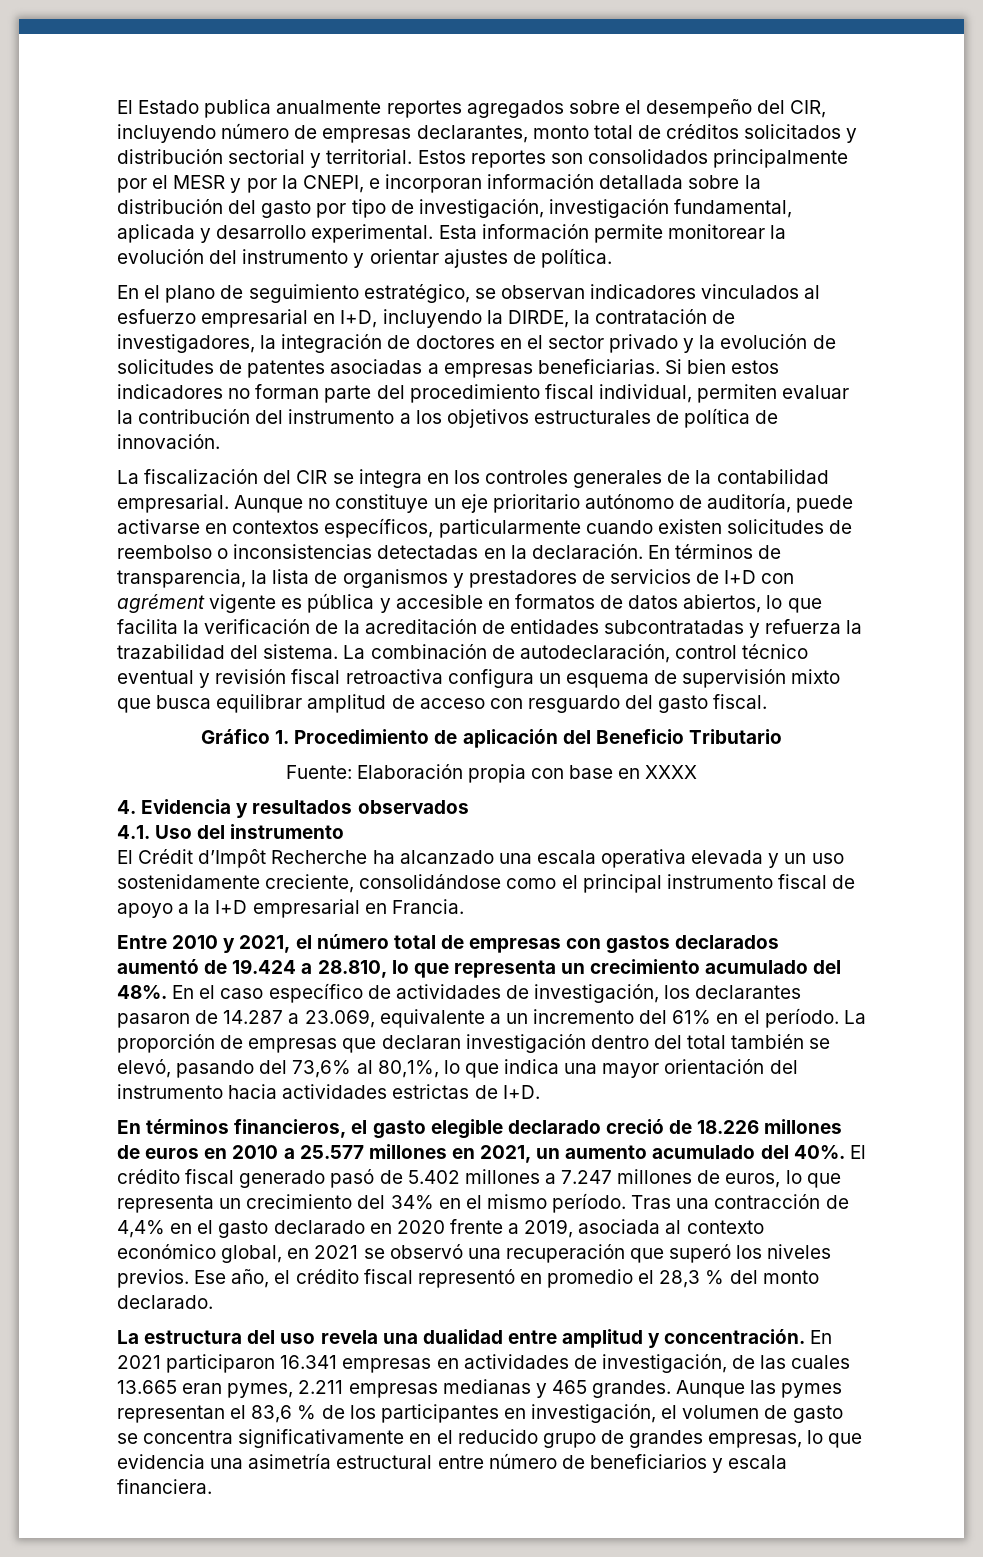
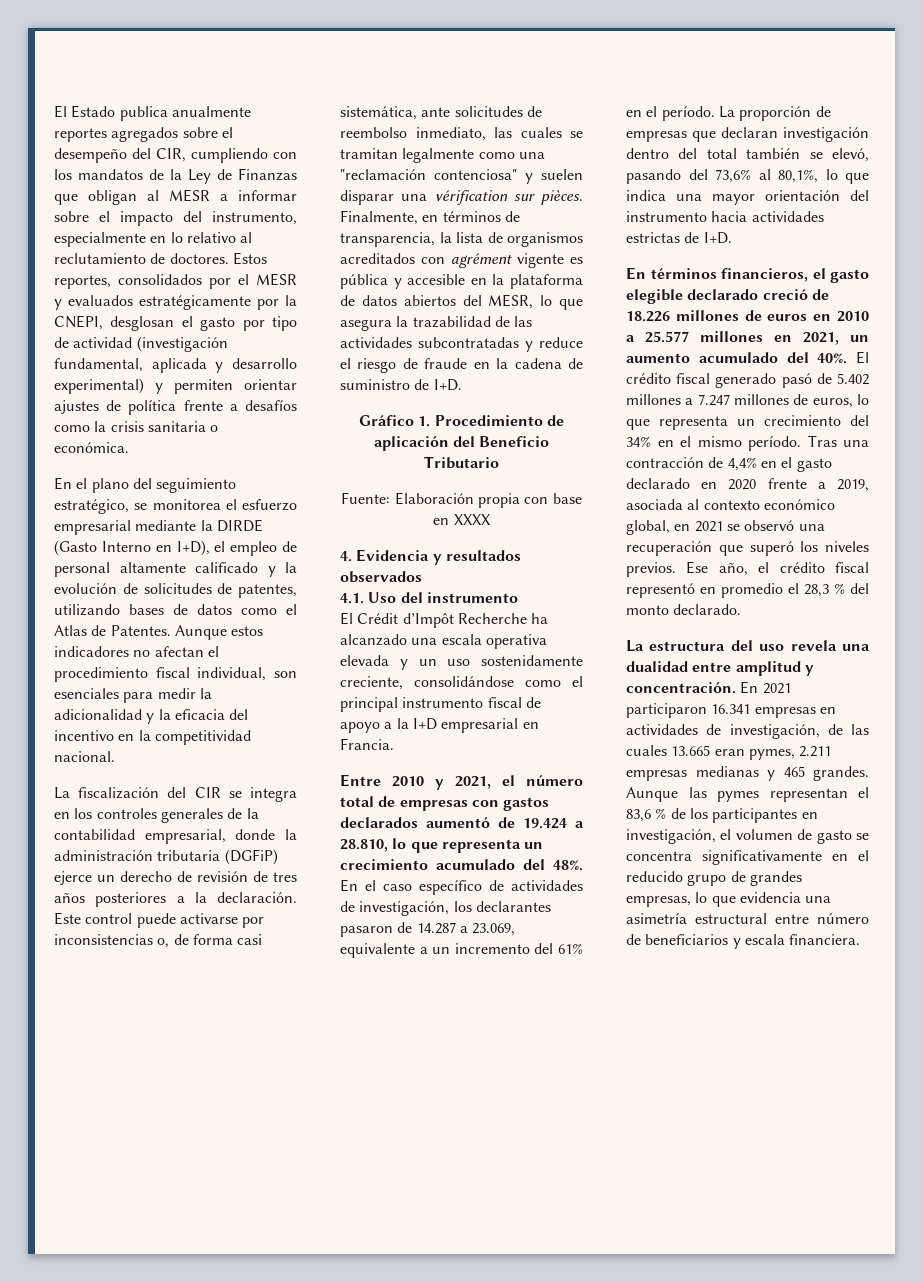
[117,123,858,143] [117,149,849,168] incluyendo número de empresas declarantes, monto total de créditos solicitados y distribución sectorial y territorial. Estos reportes son consolidados principalmente -> [191,148,297,163] [54,168,297,184] [54,189,297,205] [54,211,297,226] [54,232,253,247] [54,252,267,265] [54,274,202,289] cumpliendo con los mandatos de la Ley de Finanzas que obligan al MESR a informar sobre el impacto del instrumento, especialmente en lo relativo al reclutamiento de doctores. Estos reportes, consolidados
(242, 185) none -> [68,295,251,310] evaluados estratégicamente
[368,174,761,193] [117,199,257,214] e incorporan información detallada sobre la distribución del -> [110,316,193,331] desglosan el
[418,199,669,218] investigación, investigación -> [73,336,228,352] actividad (investigación
[311,224,787,243] [117,248,612,268] experimental. Esta información permite monitorear la evolución del instrumento y orientar ajustes de política. -> [54,378,297,394] [54,400,297,415] [54,421,219,432] [54,442,129,453] experimental) y permiten orientar ajustes de política frente a desafíos como la crisis sanitaria o económica.
[220,285,244,299] de -> [132,478,152,489] del
[500,284,821,299] [117,309,736,328] [117,334,679,353] observan indicadores vinculados al esfuerzo empresarial en I+D, incluyendo la DIRDE, la contratación de investigadores, la integración de doctores en el sector privado -> [152,499,297,511] [54,519,263,535] [54,540,297,556] [54,562,258,577] monitorea el esfuerzo empresarial mediante la DIRDE (Gasto Interno en I+D), el empleo de personal altamente calificado
[247,359,780,378] [117,384,850,403] [117,408,779,428] [117,434,220,449] patentes asociadas a empresas beneficiarias. Si bien estos indicadores no forman parte del procedimiento fiscal individual, permiten evaluar la contribución del instrumento a los objetivos estructurales de política de innovación. -> [238,584,297,598] [54,604,297,616] [54,625,264,640] [54,646,219,657] [54,667,298,682] [54,688,212,703] [54,709,249,724] [54,730,251,745] [54,751,115,762] patentes, utilizando bases de datos como el Atlas de Patentes. Aunque estos indicadores no afectan el procedimiento fiscal individual, son esenciales para medir la adicionalidad y la eficacia del incentivo en la competitividad nacional.
[117,493,854,513] [117,518,853,538] [117,544,670,559] empresarial. Aunque no constituye un eje prioritario autónomo de auditoría, puede activarse en contextos específicos, particularmente cuando existen solicitudes de reembolso o inconsistencias detectadas en la declaración. En -> [144,829,298,844] [54,849,278,865] [54,871,297,885] [54,892,297,907] [54,912,265,928] [54,934,263,948] [340,106,542,120] [340,127,583,141] [340,148,545,163] [340,169,583,184] [340,190,583,205] [340,210,439,225] empresarial, donde la administración tributaria (DGFiP) ejerce un derecho de revisión de tres años posteriores a la declaración. Este control puede activarse por inconsistencias o, de forma casi sistemática, ante solicitudes de reembolso inmediato, las cuales se tramitan legalmente como una "reclamación contenciosa" y suelen disparar una vérification sur pièces. Finalmente, en
[452,569,757,588] y prestadores de servicios de I+D -> [340,253,415,264] acreditados
[514,594,822,613] [117,619,863,638] [117,644,809,663] [117,669,841,688] [117,694,768,713] formatos de datos abiertos, lo que facilita la verificación de la acreditación de entidades subcontratadas y refuerza la trazabilidad del sistema. La combinación de autodeclaración, control técnico eventual y revisión fiscal retroactiva configura un esquema de supervisión mixto que busca equilibrar amplitud de acceso con resguardo del gasto fiscal. -> [492,274,583,289] [340,294,583,310] [340,316,533,331] [340,337,583,352] [340,358,583,373] [340,379,462,391] la plataforma de datos abiertos del MESR, lo que asegura la trazabilidad de las actividades subcontratadas y reduce el riesgo de fraude en la cadena de suministro de I+D.

